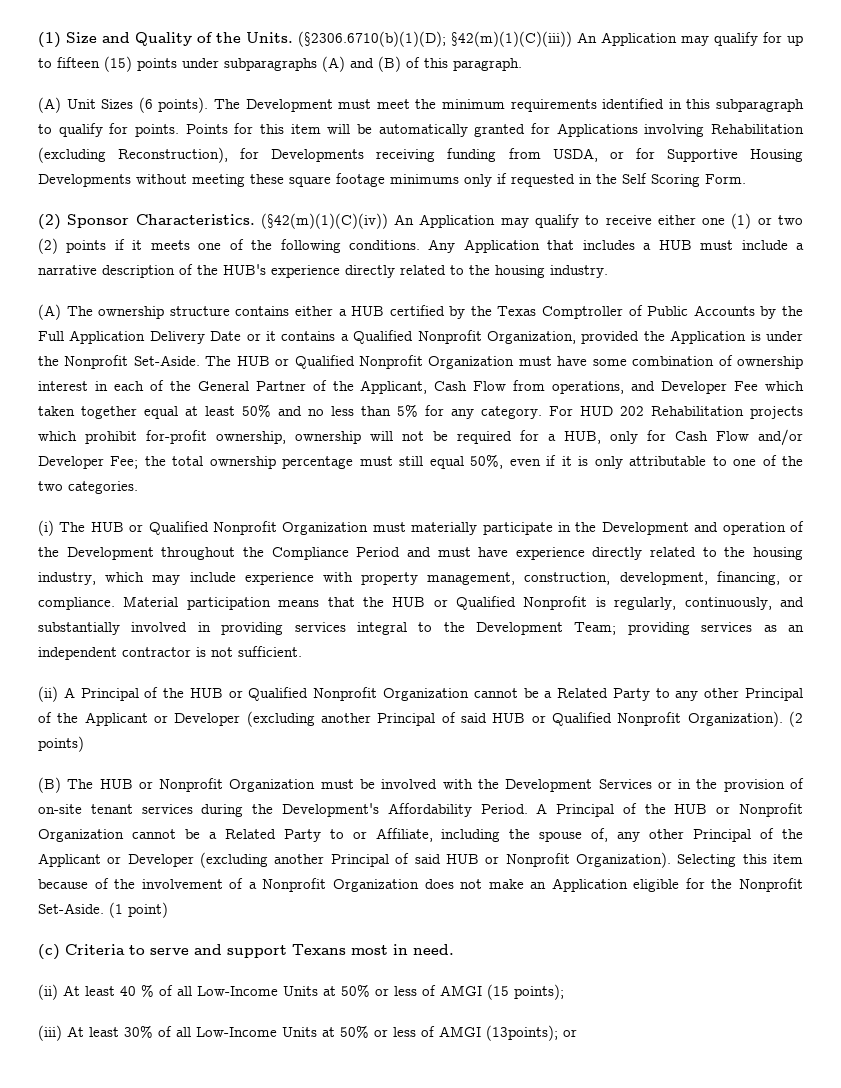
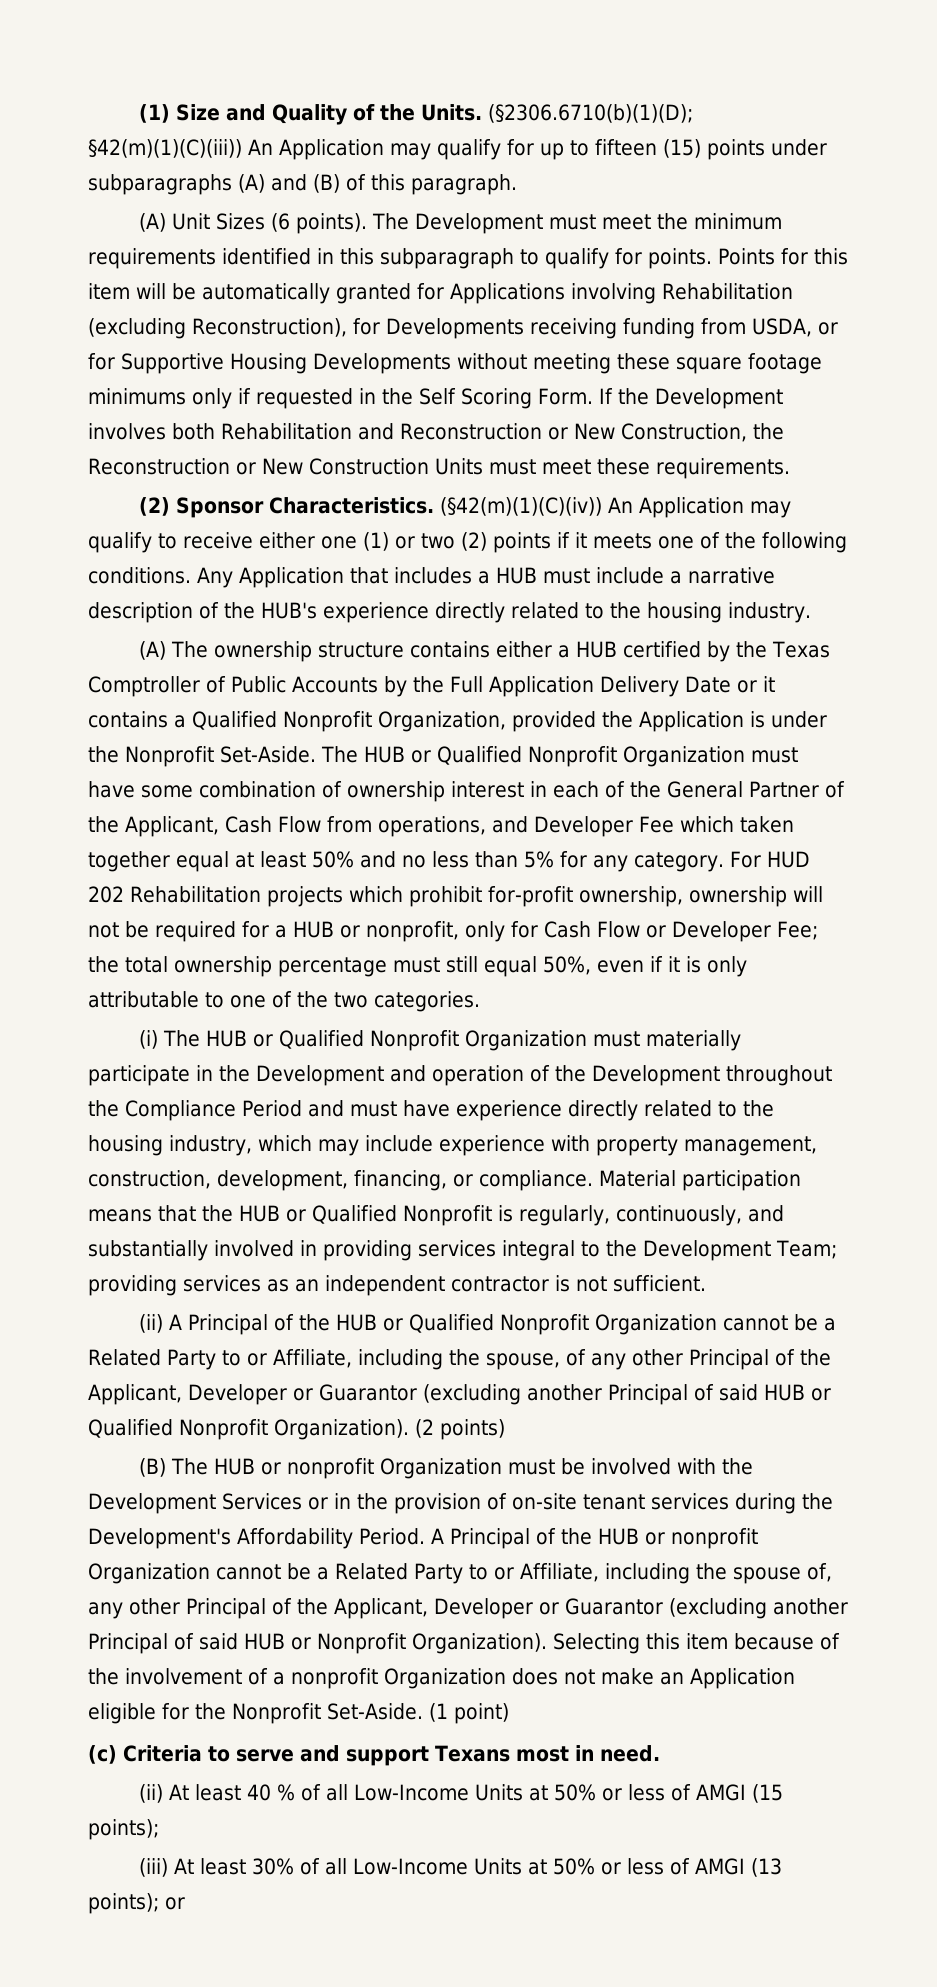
(746, 179) none -> [598,388,783,409] [88,423,784,442] [88,458,790,479] If the Development involves both Rehabilitation and Reconstruction or New Construction, the Reconstruction or New Construction Units must meet these requirements.
[564,431,601,444] HUB, -> [293,921,459,942] HUB or nonprofit,
[758,429,803,446] and/or -> [646,925,666,938] or
[675,688,804,701] [38,712,241,726] any other Principal of the Applicant or Developer -> [246,1349,831,1370] [88,1384,417,1405] or Affiliate, including the spouse, of any other Principal of the Applicant, Developer or Guarantor
[159,778,224,792] Nonprofit -> [287,1458,375,1479] nonprofit
[739,803,804,817] Nonprofit -> [670,1528,758,1549] nonprofit
[38,853,194,867] Applicant or Developer -> [334,1598,663,1619] Applicant, Developer or Guarantor
[262,878,327,892] Nonprofit -> [291,1668,378,1689] nonprofit
[486,1025,558,1041] (13points); -> [751,1858,783,1877] [88,1893,159,1914] (13 points);

